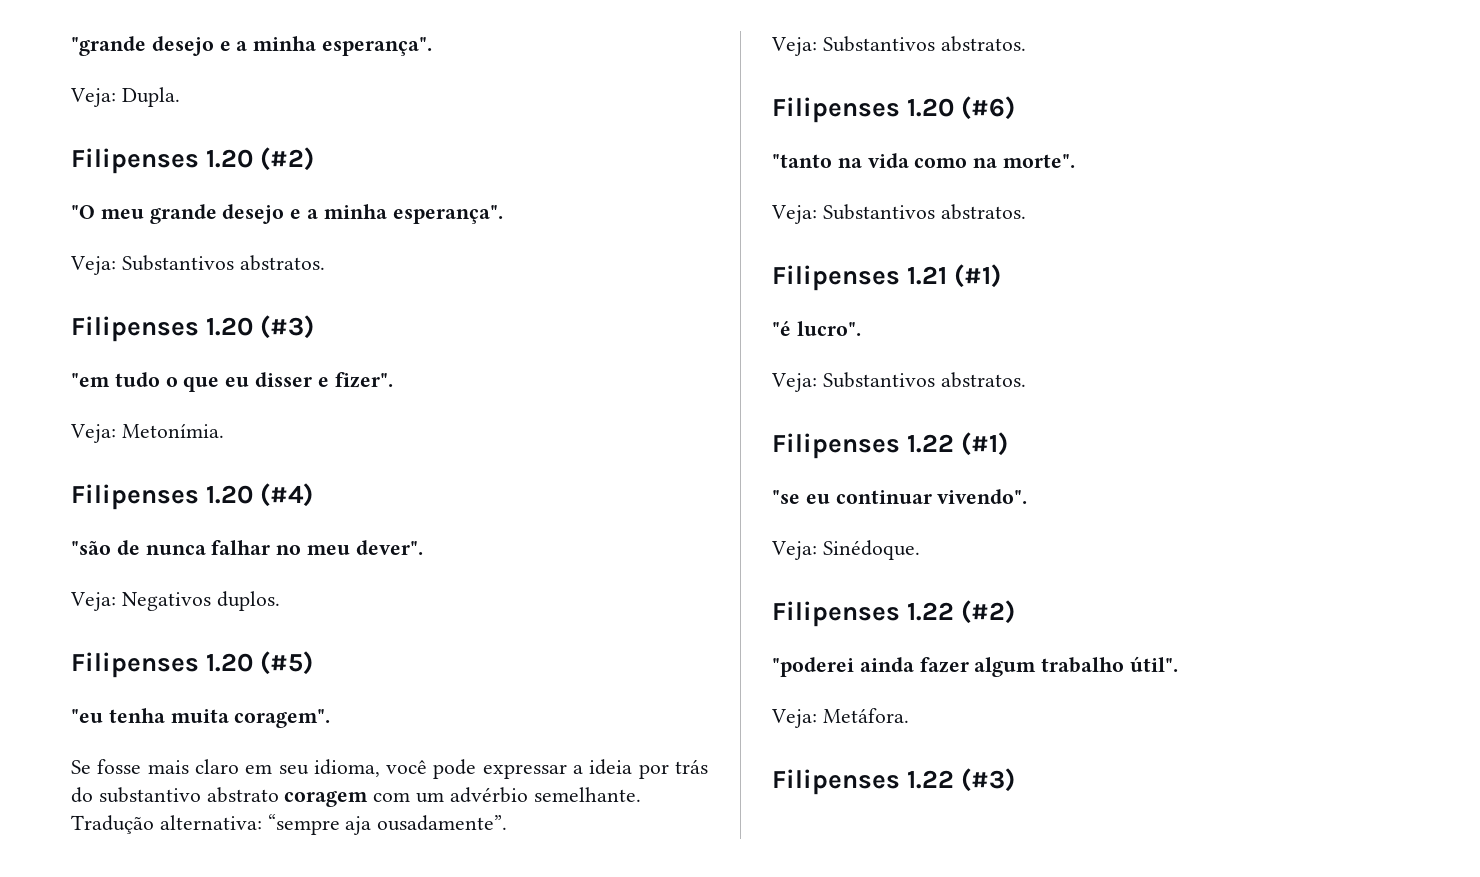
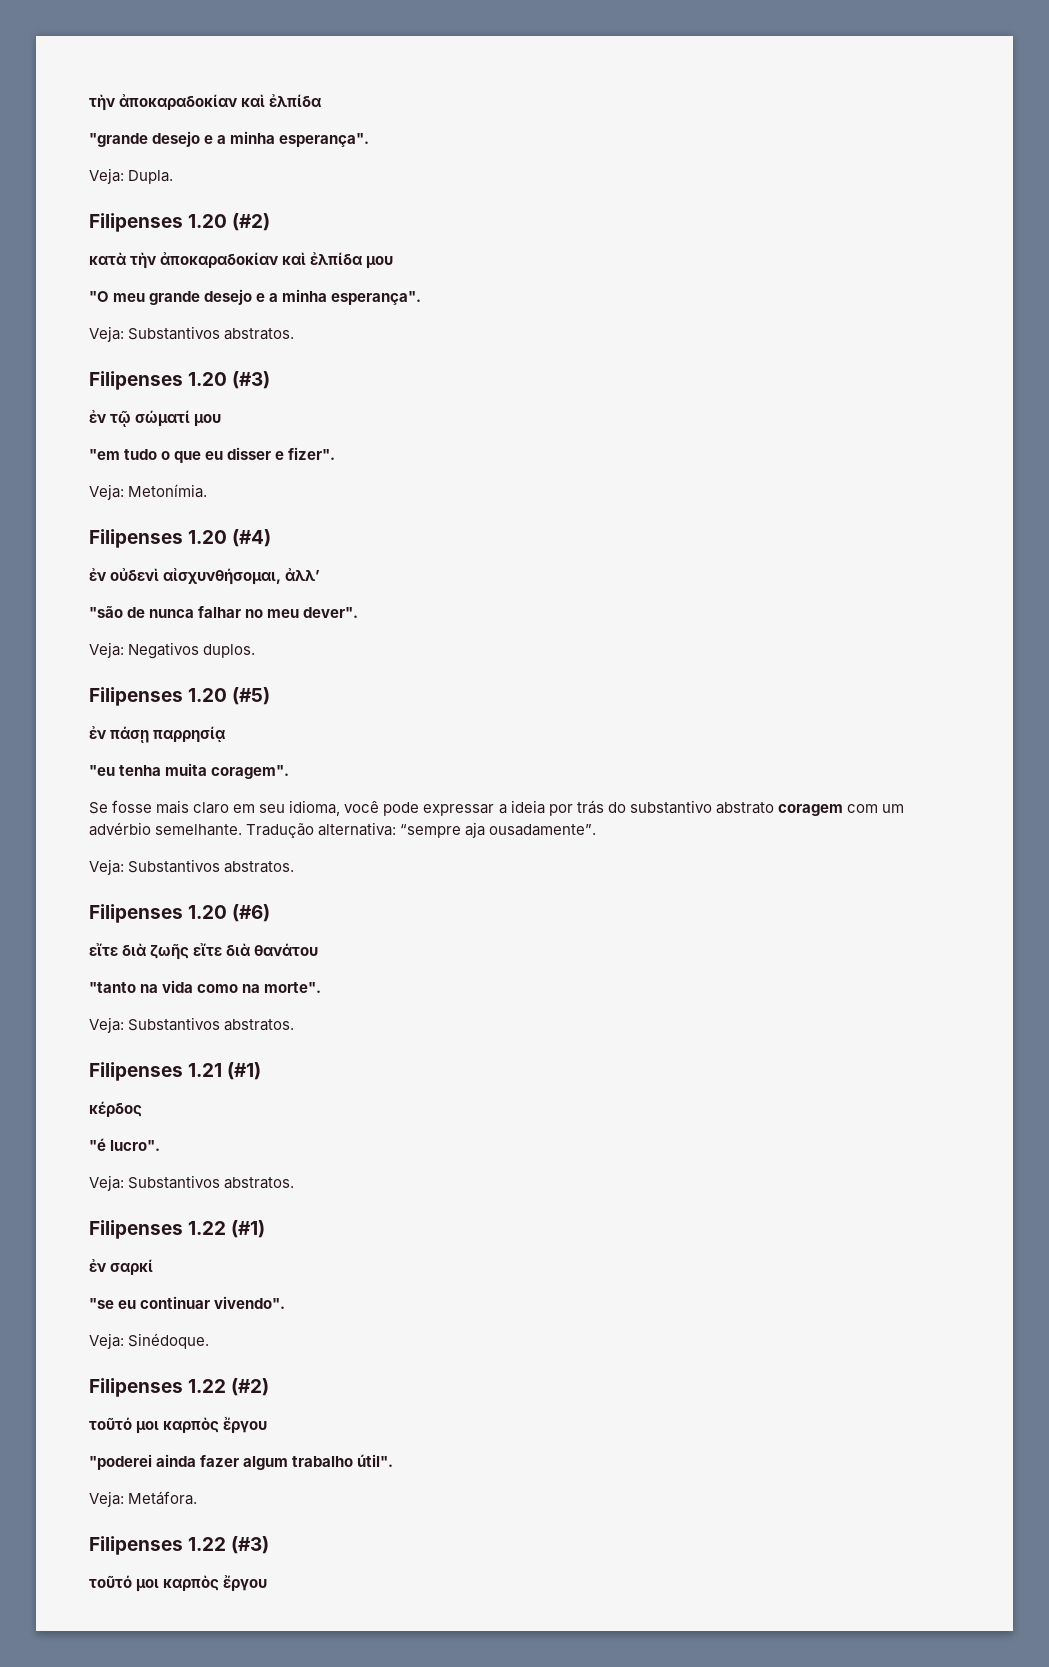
(71, 46) none -> [89,94,322,111] τὴν ἀποκαραδοκίαν καὶ ἐλπίδα //
(315, 159) none -> [89,252,394,269] // κατὰ τὴν ἀποκαραδοκίαν καὶ ἐλπίδα μου
(315, 327) none -> [89,410,222,427] // ἐν τῷ σώματί μου
(314, 495) none -> [89,568,321,585] // ἐν οὐδενὶ αἰσχυνθήσομαι, ἀλλ’
(314, 663) none -> [89,726,226,743] // ἐν πάσῃ παρρησίᾳ
(1016, 108) none -> [89,943,319,960] // εἴτε διὰ ζωῆς εἴτε διὰ θανάτου
(1002, 276) none -> [89,1101,142,1117] // κέρδος
(1009, 444) none -> [89,1259,154,1275] // ἐν σαρκί
(1016, 612) none -> [89,1417,268,1434] // τοῦτό μοι καρπὸς ἔργου
(1016, 780) none -> [89,1575,268,1592] // τοῦτό μοι καρπὸς ἔργου

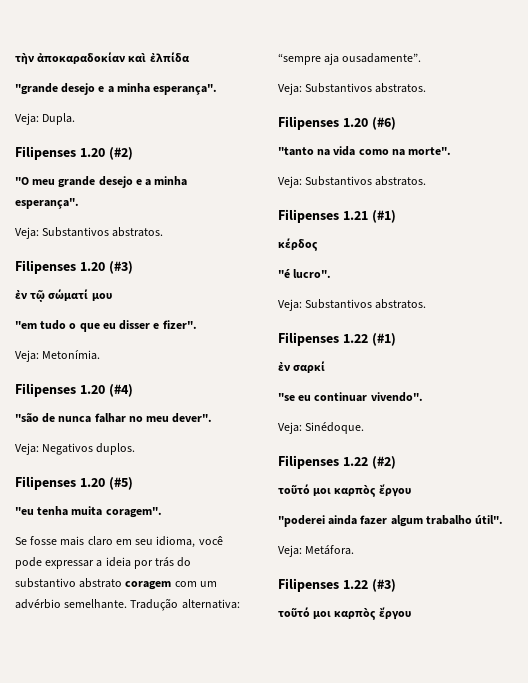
[89,252,394,269] // κατὰ τὴν ἀποκαραδοκίαν καὶ ἐλπίδα μου -> (133, 153) none
[89,568,321,585] // ἐν οὐδενὶ αἰσχυνθήσομαι, ἀλλ’ -> (133, 390) none
[89,726,226,743] // ἐν πάσῃ παρρησίᾳ -> (133, 483) none
[89,943,319,960] // εἴτε διὰ ζωῆς εἴτε διὰ θανάτου -> (396, 123) none

